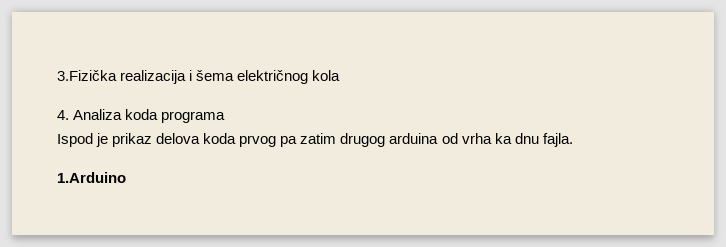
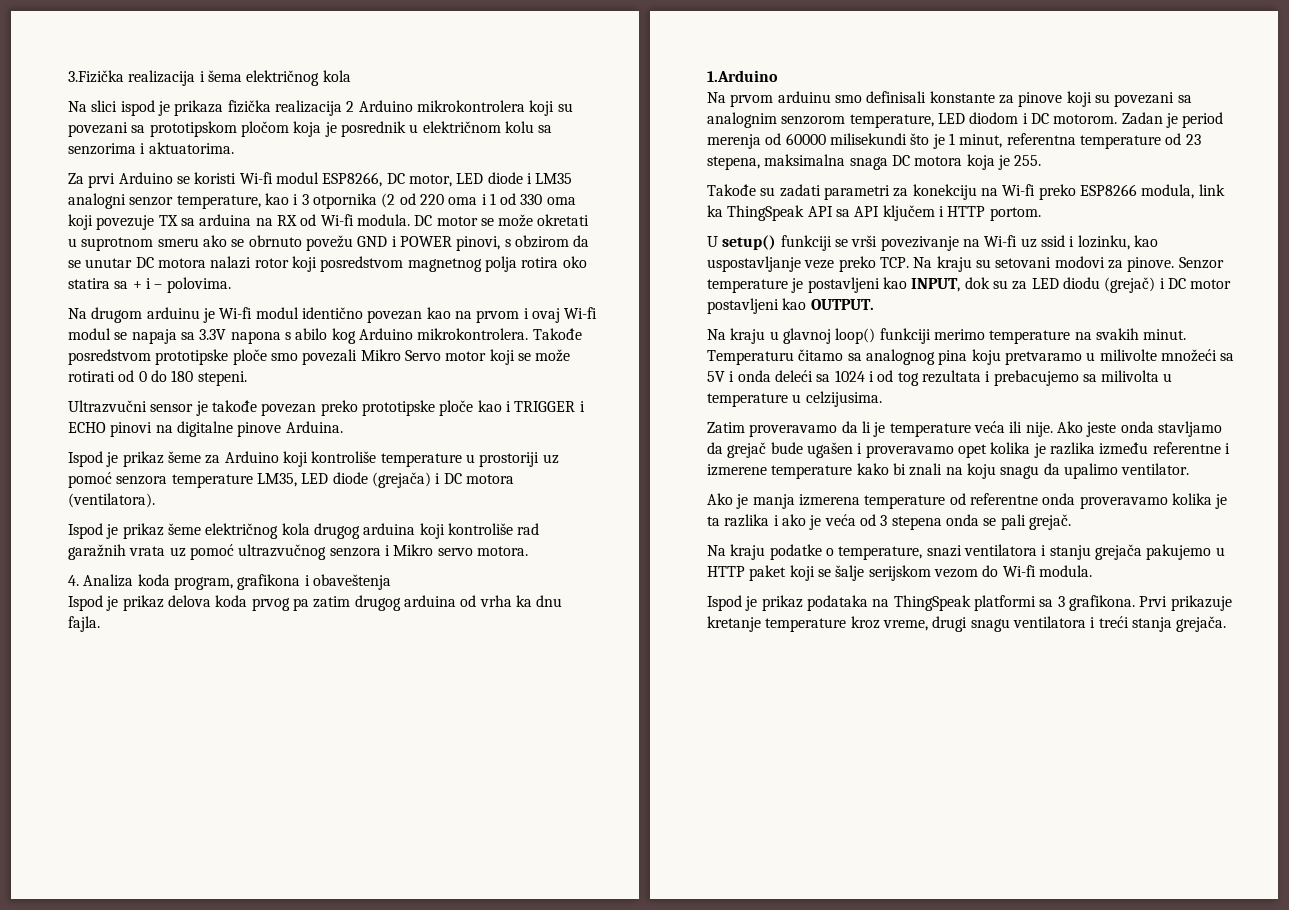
(341, 75) none -> [68,100,573,116] [68,121,553,137] [68,142,234,155] [68,172,573,188] [68,193,576,209] [68,214,590,230] [68,235,590,251] [68,256,587,272] [68,277,231,293] [68,307,598,323] [68,328,582,344] [68,349,571,365] [68,370,247,386] [68,400,585,416] [68,421,343,437] [68,451,559,467] [68,472,514,488] [68,493,155,508] [68,523,540,539] [68,544,528,560] // Na slici ispod je prikaza fizička realizacija 2 Arduino mikrokontrolera koji su povezani sa prototipskom pločom koja je posrednik u električnom kolu sa senzorima i aktuatorima. // Za prvi Arduino se koristi Wi-fi modul ESP8266, DC motor, LED diode i LM35 analogni senzor temperature, kao i 3 otpornika (2 od 220 oma i 1 od 330 oma koji povezuje TX sa arduina na RX od Wi-fi modula. DC motor se može okretati u suprotnom smeru ako se obrnuto povežu GND i POWER pinovi, s obzirom da se unutar DC motora nalazi rotor koji posredstvom magnetnog polja rotira oko statira sa + i – polovima. // Na drugom arduinu je Wi-fi modul identično povezan kao na prvom i ovaj Wi-fi modul se napaja sa 3.3V napona s abilo kog Arduino mikrokontrolera. Takođe posredstvom prototipske ploče smo povezali Mikro Servo motor koji se može rotirati od 0 do 180 stepeni. // Ultrazvučni sensor je takođe povezan preko prototipske ploče kao i TRIGGER i ECHO pinovi na digitalne pinove Arduina. // Ispod je prikaz šeme za Arduino koji kontroliše temperature u prostoriji uz pomoć senzora temperature LM35, LED diode (grejača) i DC motora (ventilatora). // Ispod je prikaz šeme električnog kola drugog arduina koji kontroliše rad garažnih vrata uz pomoć ultrazvučnog senzora i Mikro servo motora.
[161,111,226,123] programa -> [173,574,391,590] program, grafikona i obaveštenja
(126, 177) none -> [707,91,1192,107] [707,112,1224,128] [707,133,1201,149] [707,154,1042,170] [707,184,1225,200] [707,205,1041,221] [707,235,1158,251] [707,256,1224,272] [707,277,1232,293] [707,298,874,314] [707,328,1187,344] [707,349,1235,365] [707,370,1173,386] [707,391,882,407] [707,421,1222,437] [707,442,1230,458] [707,463,1190,479] [707,493,1228,509] [707,514,1071,530] [707,544,1225,560] [707,565,1092,581] [707,595,1232,611] [707,616,1227,632] // Na prvom arduinu smo definisali konstante za pinove koji su povezani sa analognim senzorom temperature, LED diodom i DC motorom. Zadan je period merenja od 60000 milisekundi što je 1 minut, referentna temperature od 23 stepena, maksimalna snaga DC motora koja je 255. // Takođe su zadati parametri za konekciju na Wi-fi preko ESP8266 modula, link ka ThingSpeak API sa API ključem i HTTP portom. // U setup() funkciji se vrši povezivanje na Wi-fi uz ssid i lozinku, kao uspostavljanje veze preko TCP. Na kraju su setovani modovi za pinove. Senzor temperature je postavljeni kao INPUT, dok su za LED diodu (grejač) i DC motor postavljeni kao OUTPUT. // Na kraju u glavnoj loop() funkciji merimo temperature na svakih minut. Temperaturu čitamo sa analognog pina koju pretvaramo u milivolte množeći sa 5V i onda deleći sa 1024 i od tog rezultata i prebacujemo sa milivolta u temperature u celzijusima. // Zatim proveravamo da li je temperature veća ili nije. Ako jeste onda stavljamo da grejač bude ugašen i proveravamo opet kolika je razlika između referentne i izmerene temperature kako bi znali na koju snagu da upalimo ventilator. // Ako je manja izmerena temperature od referentne onda proveravamo kolika je ta razlika i ako je veća od 3 stepena onda se pali grejač. // Na kraju podatke o temperature, snazi ventilatora i stanju grejača pakujemo u HTTP paket koji se šalje serijskom vezom do Wi-fi modula. // Ispod je prikaz podataka na ThingSpeak platformi sa 3 grafikona. Prvi prikazuje kretanje temperature kroz vreme, drugi snagu ventilatora i treći stanja grejača.

